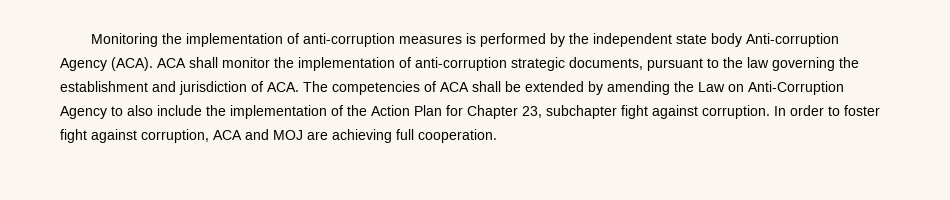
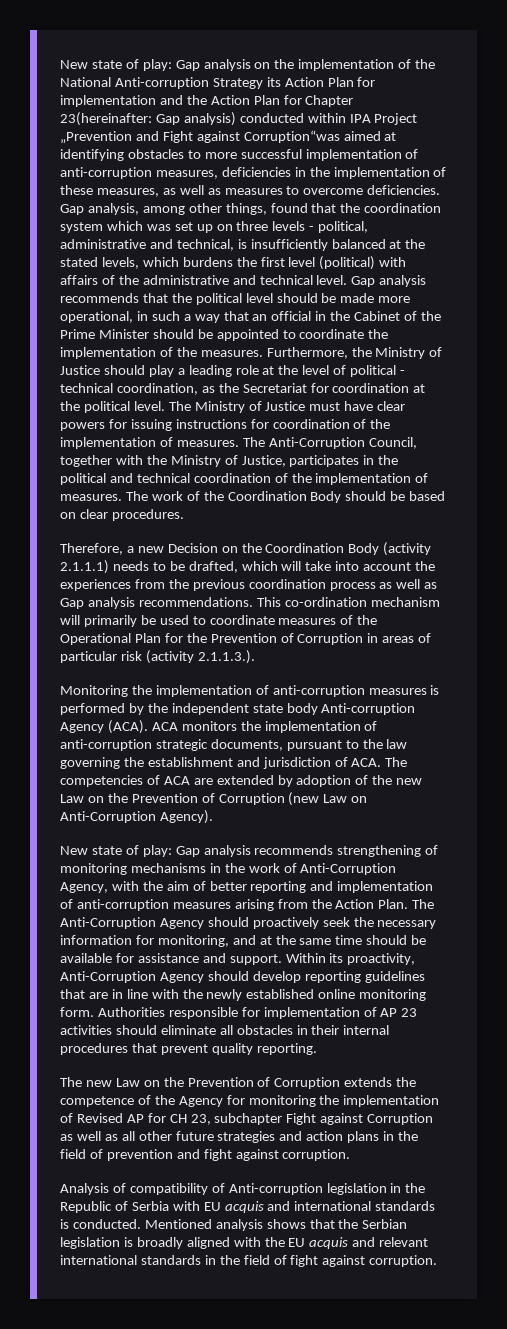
(91, 40) none -> [60,59,436,71] [60,77,376,89] [60,95,354,107] [60,112,418,126] [60,130,397,144] [60,149,419,161] [60,167,447,179] [60,185,441,197] [60,203,442,215] [60,221,369,233] [60,239,426,251] [60,256,407,270] [60,275,427,287] [60,293,411,305] [60,311,441,323] [60,329,389,341] [60,347,443,359] [60,365,406,377] [60,383,426,395] [60,401,406,413] [60,419,391,431] [60,437,417,449] [60,455,399,467] [60,473,429,485] [60,491,446,503] [60,509,184,521] [60,542,432,556] [60,560,436,574] [60,579,438,591] [60,597,440,609] [60,615,378,627] [60,633,432,645] [60,650,255,664] New state of play: Gap analysis on the implementation of the National Anti-corruption Strategy its Action Plan for implementation and the Action Plan for Chapter 23(hereinafter: Gap analysis) conducted within IPA Project „Prevention and Fight against Corruption“was aimed at identifying obstacles to more successful implementation of anti-corruption measures, deficiencies in the implementation of these measures, as well as measures to overcome deficiencies. Gap analysis, among other things, found that the coordination system which was set up on three levels - political, administrative and technical, is insufficiently balanced at the stated levels, which burdens the first level (political) with affairs of the administrative and technical level. Gap analysis recommends that the political level should be made more operational, in such a way that an official in the Cabinet of the Prime Minister should be appointed to coordinate the implementation of the measures. Furthermore, the Ministry of Justice should play a leading role at the level of political - technical coordination, as the Secretariat for coordination at the political level. The Ministry of Justice must have clear powers for issuing instructions for coordination of the implementation of measures. The Anti-Corruption Council, together with the Ministry of Justice, participates in the political and technical coordination of the implementation of measures. The work of the Coordination Body should be based on clear procedures. // Therefore, a new Decision on the Coordination Body (activity 2.1.1.1) needs to be drafted, which will take into account the experiences from the previous coordination process as well as Gap analysis recommendations. This co-ordination mechanism will primarily be used to coordinate measures of the Operational Plan for the Prevention of Corruption in areas of particular risk (activity 2.1.1.3.). //
[189,57,270,68] shall monitor -> [181,721,237,731] monitors
[472,81,844,95] [60,105,880,119] [60,129,497,143] shall be extended by amending the Law on Anti-Corruption Agency to also include the implementation of the Action Plan for Chapter 23, subchapter fight against corruption. In order to foster fight against corruption, ACA and MOJ are achieving full cooperation. -> [193,775,423,787] [60,792,368,806] [60,810,213,824] [60,845,439,857] [60,863,397,875] [60,881,434,893] [60,899,435,911] [60,917,437,929] [60,935,427,947] [60,953,416,965] [60,971,425,983] [60,989,427,1001] [60,1007,418,1019] [60,1025,390,1035] [60,1043,317,1055] [60,1077,417,1089] [60,1095,440,1107] [60,1113,434,1125] [60,1131,419,1143] [60,1149,351,1161] [60,1183,426,1195] [60,1201,436,1213] [60,1219,408,1231] [60,1237,429,1249] [60,1255,438,1267] are extended by adoption of the new Law on the Prevention of Corruption (new Law on Anti-Corruption Agency). // New state of play: Gap analysis recommends strengthening of monitoring mechanisms in the work of Anti-Corruption Agency, with the aim of better reporting and implementation of anti-corruption measures arising from the Action Plan. The Anti-Corruption Agency should proactively seek the necessary information for monitoring, and at the same time should be available for assistance and support. Within its proactivity, Anti-Corruption Agency should develop reporting guidelines that are in line with the newly established online monitoring form. Authorities responsible for implementation of AP 23 activities should eliminate all obstacles in their internal procedures that prevent quality reporting. // The new Law on the Prevention of Corruption extends the competence of the Agency for monitoring the implementation of Revised AP for CH 23, subchapter Fight against Corruption as well as all other future strategies and action plans in the field of prevention and fight against corruption. // Analysis of compatibility of Anti-corruption legislation in the Republic of Serbia with EU acquis and international standards is conducted. Mentioned analysis shows that the Serbian legislation is broadly aligned with the EU acquis and relevant international standards in the field of fight against corruption.

